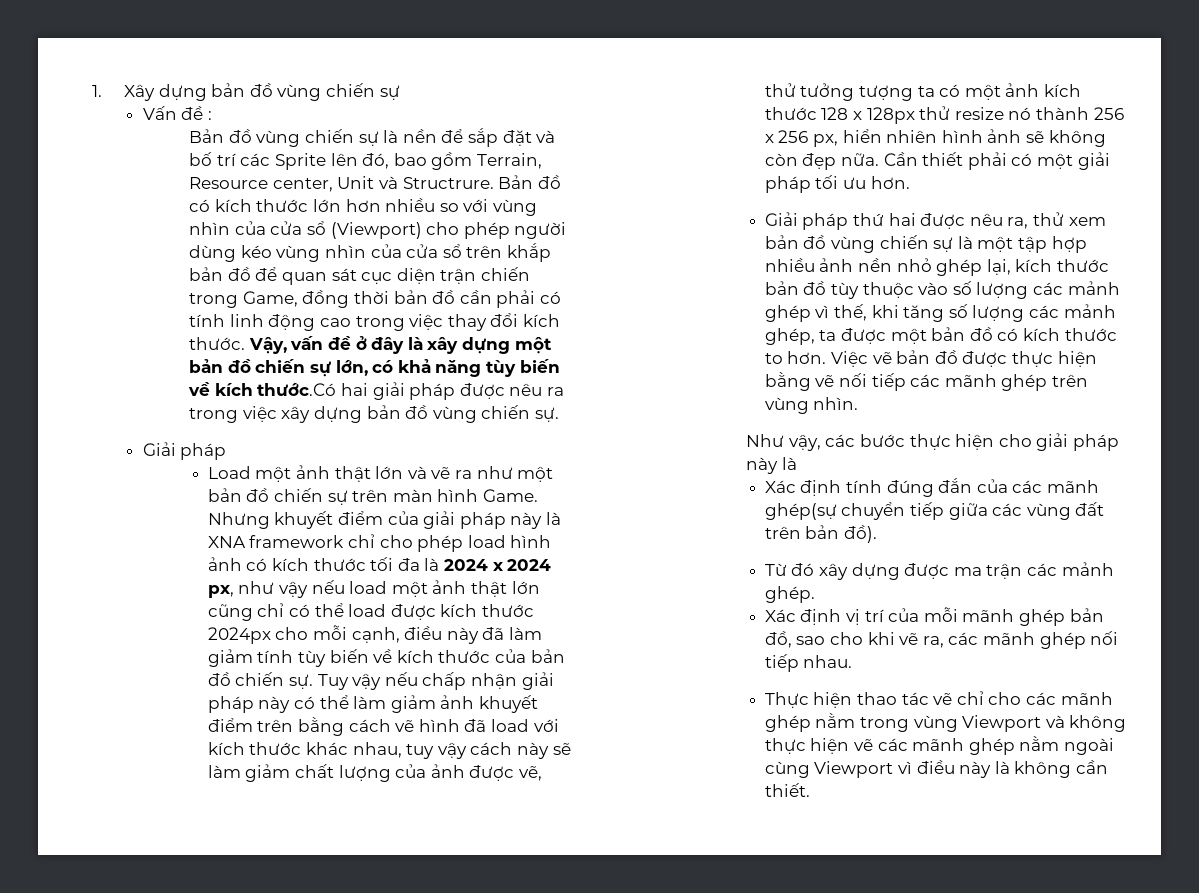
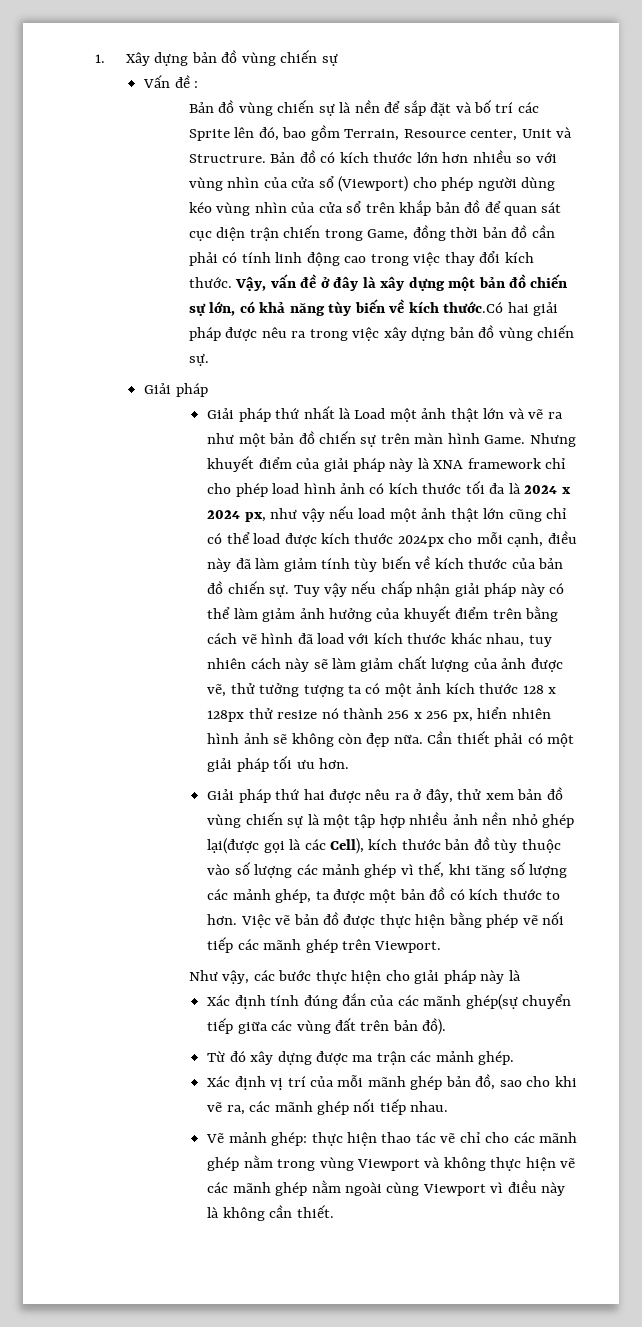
(227, 451) none -> [207,406,351,422] Giải pháp thứ nhất là
(475, 702) none -> [328,608,401,622] hưởng của
[437,742,467,759] vậy -> [207,658,247,669] nhiên
[1007,217,1029,229] ra, -> [394,789,453,803] ra ở đây,
[986,259,1011,275] lại, -> [207,838,364,854] lại(được gọi là các Cell),
(811, 381) none -> [486,914,519,928] phép
[764,397,859,414] vùng nhìn. -> [374,941,442,953] Viewport.
[764,692,809,708] Thực -> [206,1132,343,1146] Vẽ mảnh ghép: thực

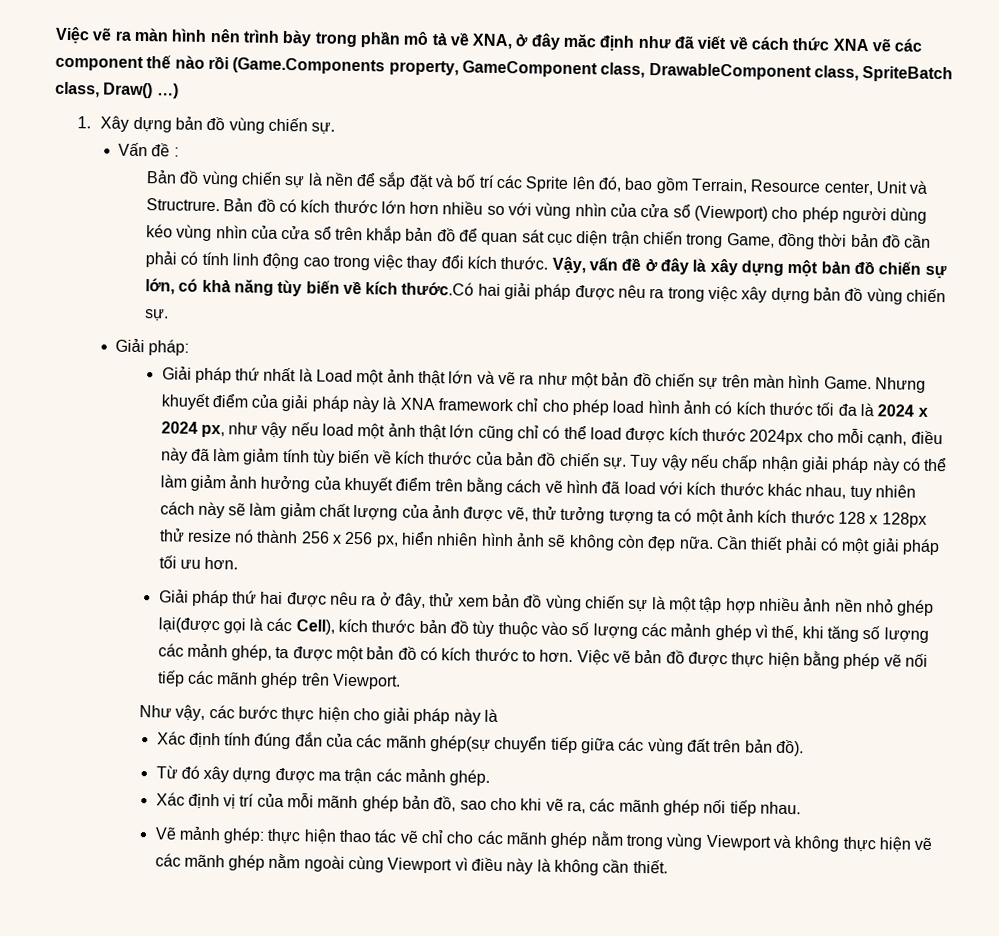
(94, 58) none -> [55,26,923,52] [55,55,954,83] [55,81,179,99] Việc vẽ ra màn hình nên trình bày trong phần mô tả về XNA, ở đây măc định như đã viết về cách thức XNA vẽ các component thế nào rồi (Game.Components property, GameComponent class, DrawableComponent class, SpriteBatch class, Draw() …) //
[321,53,338,66] sự -> [311,122,336,135] sự.
[175,383,208,397] pháp -> [148,339,190,356] pháp:

